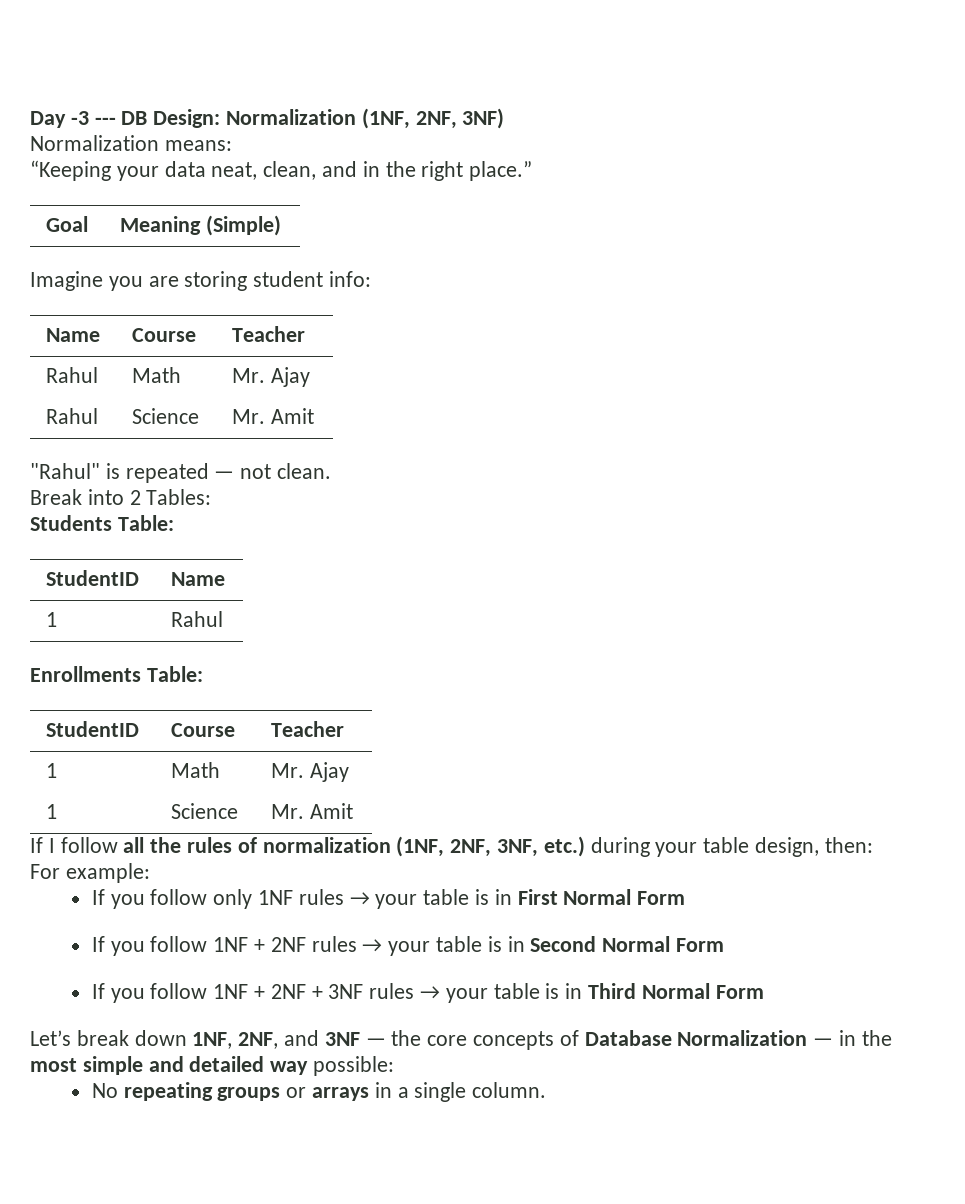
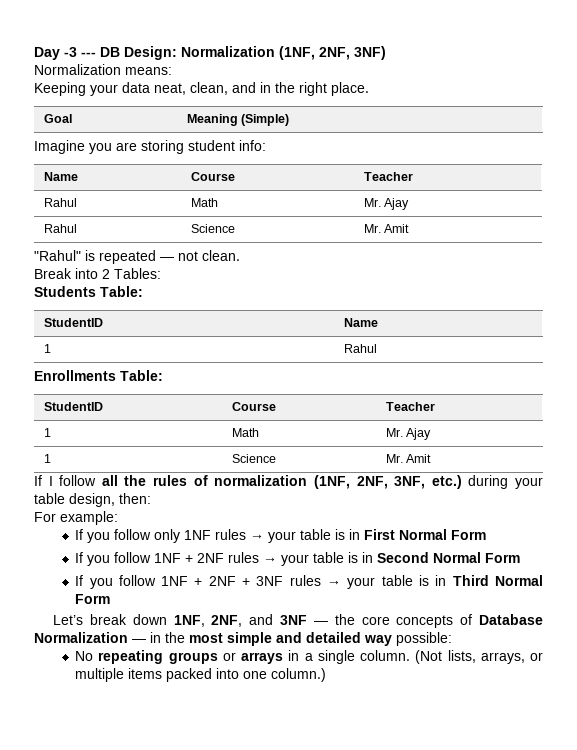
[30,160,111,181] “Keeping -> [34,82,86,96] Keeping
[469,161,533,181] place.” -> [331,82,369,96] place.
(547, 1090) none -> [415,650,544,664] [75,668,327,682] (Not lists, arrays, or multiple items packed into one column.)

